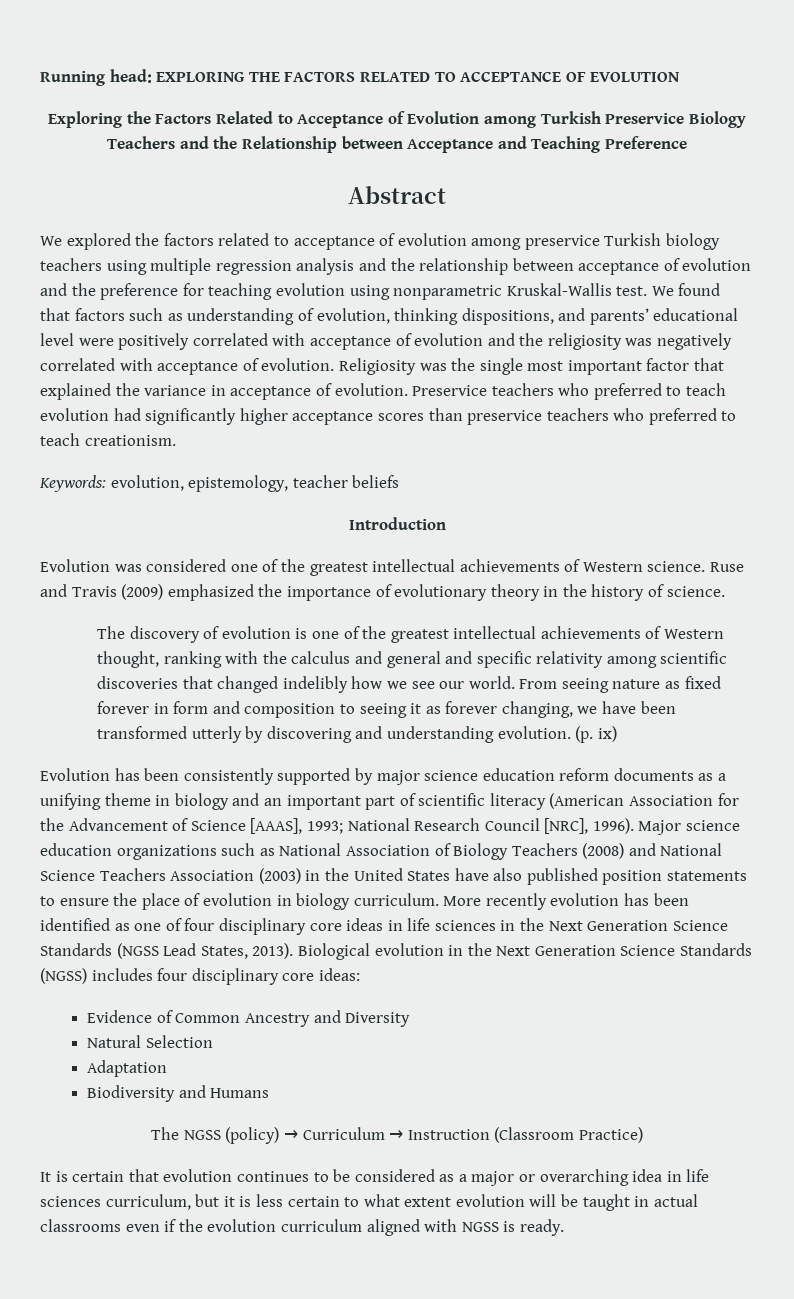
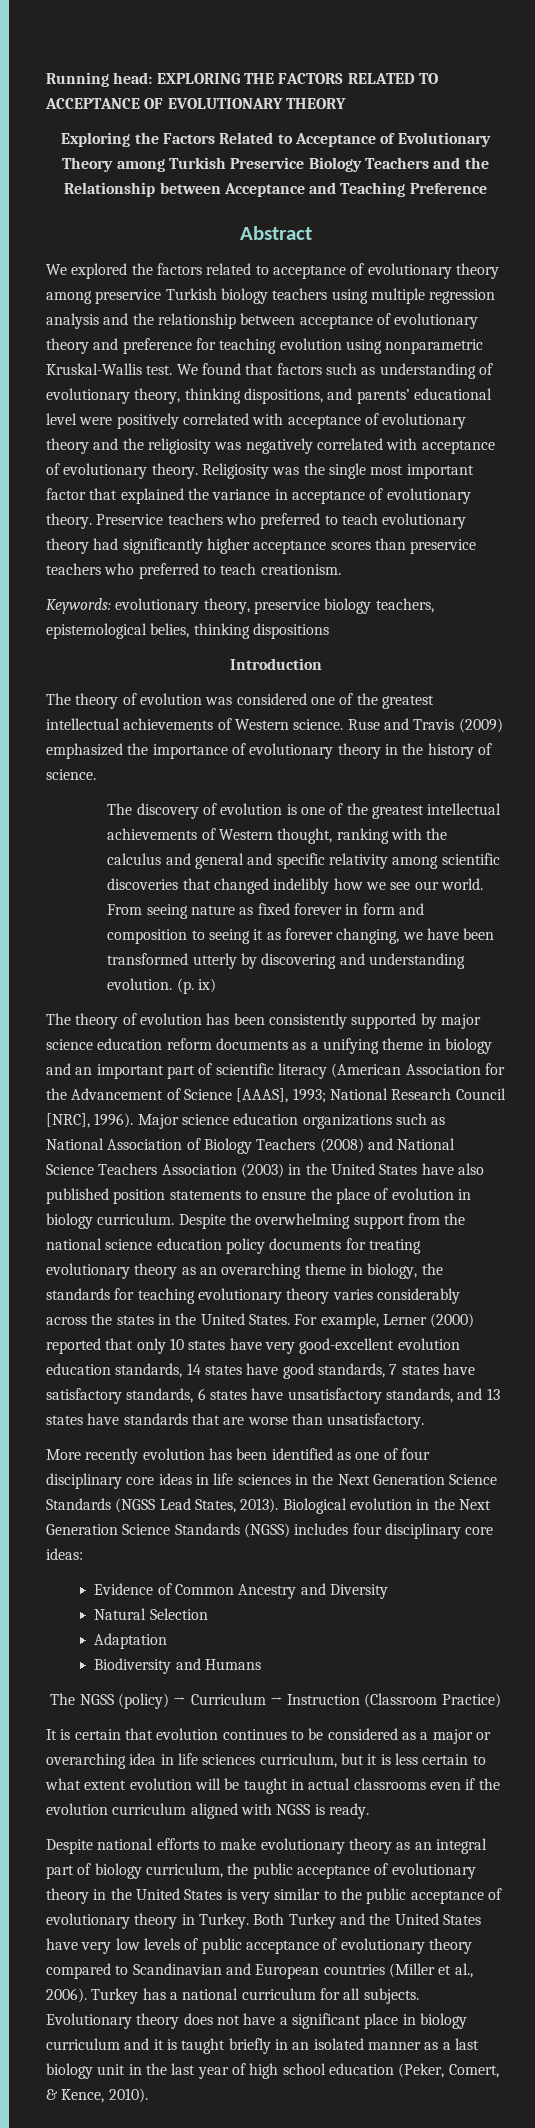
[590,72,681,82] EVOLUTION -> [167,98,346,109] EVOLUTIONARY THEORY
[407,111,480,124] Evolution -> [397,132,491,147] [62,157,114,172] Evolutionary Theory
[397,233,467,246] evolution -> [367,263,499,279] evolutionary theory
[682,258,752,271] [40,283,96,296] evolution and the -> [394,313,479,329] [46,338,119,354] evolutionary theory and
[316,308,390,324] evolution, -> [46,388,181,404] evolutionary theory,
[414,333,484,346] evolution -> [382,413,467,429] [46,438,89,454] evolutionary theory
[261,358,335,371] evolution. -> [63,463,198,479] evolutionary theory.
[334,383,408,396] evolution. -> [386,488,471,504] [46,513,92,529] evolutionary theory.
[40,408,109,421] evolution -> [382,513,467,529] [46,538,89,554] evolutionary theory
[110,475,400,492] [348,517,446,530] [40,559,110,572] evolution, epistemology, teacher beliefs // Introduction // Evolution -> [115,598,434,614] [46,623,329,639] [229,658,322,670] [46,693,202,709] evolutionary theory, preservice biology teachers, epistemological belies, thinking dispositions // Introduction // The theory of evolution
[40,768,110,781] Evolution -> [46,1013,202,1029] The theory of evolution
(439, 899) none -> [178,1213,466,1229] [46,1238,421,1254] [46,1263,443,1279] [46,1288,460,1304] [46,1313,475,1329] [46,1338,460,1354] [46,1363,475,1379] [46,1388,500,1404] [46,1413,425,1429] Despite the overwhelming support from the national science education policy documents for treating evolutionary theory as an overarching theme in biology, the standards for teaching evolutionary theory varies considerably across the states in the United States. For example, Lerner (2000) reported that only 10 states have very good-excellent evolution education standards, 14 states have good standards, 7 states have satisfactory standards, 6 states have unsatisfactory standards, and 13 states have standards that are worse than unsatisfactory. //
(564, 1227) none -> [46,1838,487,1854] [46,1863,476,1879] [46,1888,502,1904] [46,1913,481,1929] [46,1938,472,1954] [46,1963,473,1979] [46,1988,419,2004] [46,2013,467,2029] [46,2038,479,2054] [46,2063,499,2079] [46,2088,148,2103] // Despite national efforts to make evolutionary theory as an integral part of biology curriculum, the public acceptance of evolutionary theory in the United States is very similar to the public acceptance of evolutionary theory in Turkey. Both Turkey and the United States have very low levels of public acceptance of evolutionary theory compared to Scandinavian and European countries (Miller et al., 2006). Turkey has a national curriculum for all subjects. Evolutionary theory does not have a significant place in biology curriculum and it is taught briefly in an isolated manner as a last biology unit in the last year of high school education (Peker, Comert, & Kence, 2010).

